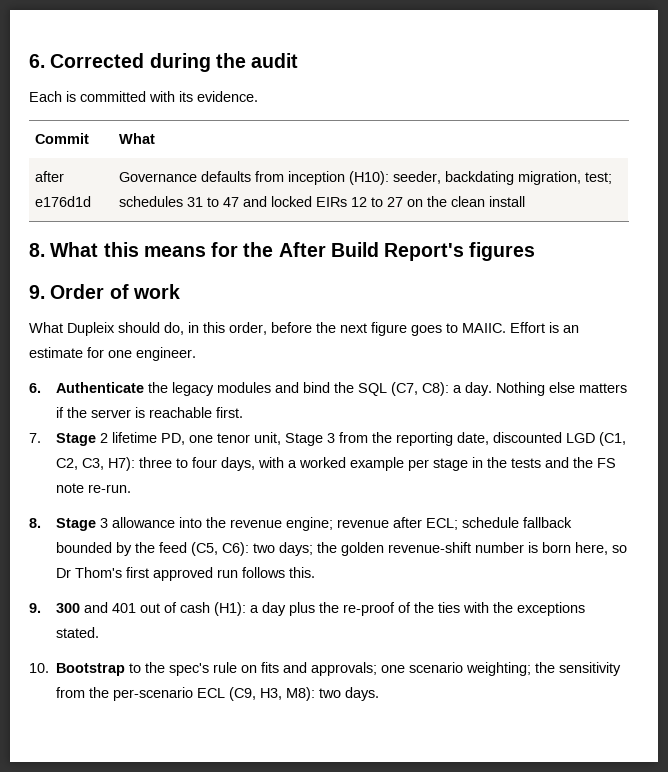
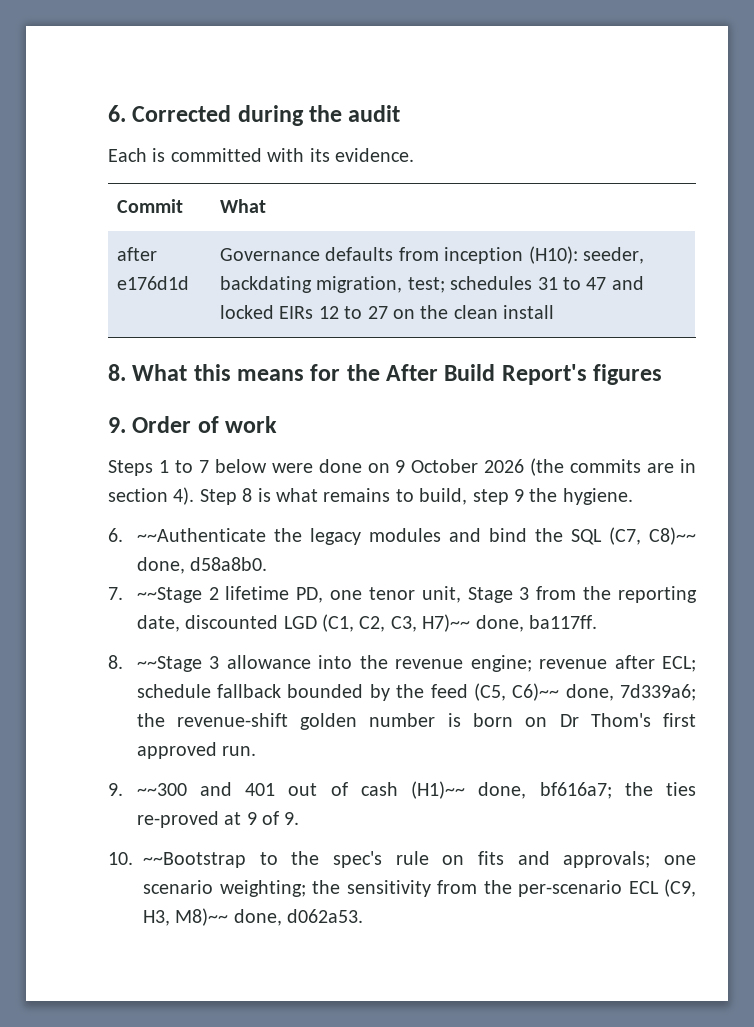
[29,322,579,336] [29,347,196,361] [29,382,145,393] What Dupleix should do, in this order, before the next figure goes to MAIIC. Effort is an estimate for one engineer. // 6. Authenticate -> [108,458,697,476] [108,487,633,505] [108,528,266,542] Steps 1 to 7 below were done on 9 October 2026 (the commits are in section 4). Step 8 is what remains to build, step 9 the hygiene. // 6. ~~Authenticate
[422,382,628,396] [56,407,244,418] C8): a day. Nothing else matters if the server is reachable first. -> [649,527,697,545] [136,557,268,574] C8)~~ done, d58a8b0.
[56,433,97,446] Stage -> [136,587,202,603] ~~Stage
[108,457,617,471] [56,483,132,493] [29,518,97,531] H7): three to four days, with a worked example per stage in the tests and the FS note re-run. // 8. Stage -> [422,614,597,632] [108,655,202,672] H7)~~ done, ba117ff. // 8. ~~Stage
[222,542,472,556] C6): two days; the golden revenue-shift -> [512,683,696,701] [136,713,358,730] C6)~~ done, 7d339a6; the revenue-shift golden
[575,542,628,555] here, so -> [525,717,548,727] on
[217,567,316,578] [29,603,81,613] run follows this. // 9. 300 -> [222,746,257,756] [108,783,187,796] run. // 9. ~~300
[214,602,586,616] [56,627,100,638] (H1): a day plus the re-proof of the ties with the exceptions stated. -> [411,781,697,799] [136,811,300,828] (H1)~~ done, bf616a7; the ties re-proved at 9 of 9.
[56,663,126,676] Bootstrap -> [143,852,246,868] ~~Bootstrap
[286,687,380,701] M8): two days. -> [175,908,364,926] M8)~~ done, d062a53.

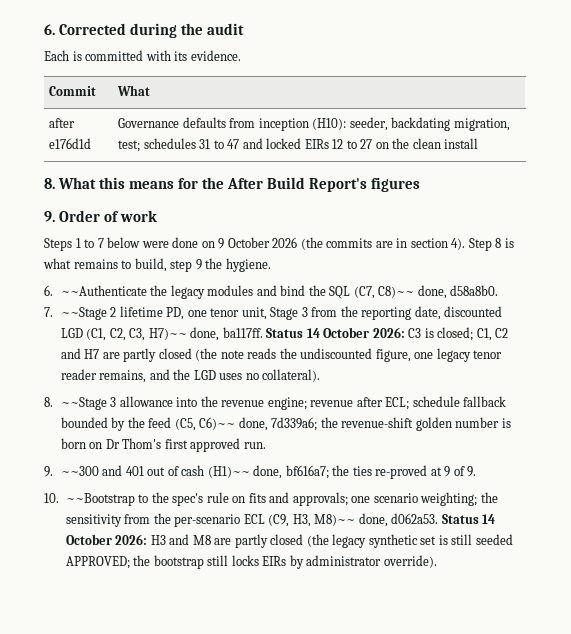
(597, 622) none -> [266,327,509,341] [60,348,503,362] [60,369,321,383] Status 14 October 2026: C3 is closed; C1, C2 and H7 are partly closed (the note reads the undiscounted figure, one legacy tenor reader remains, and the LGD uses no collateral).
(364, 916) none -> [441,514,496,524] [65,534,513,548] [65,555,437,569] Status 14 October 2026: H3 and M8 are partly closed (the legacy synthetic set is still seeded APPROVED; the bootstrap still locks EIRs by administrator override).

